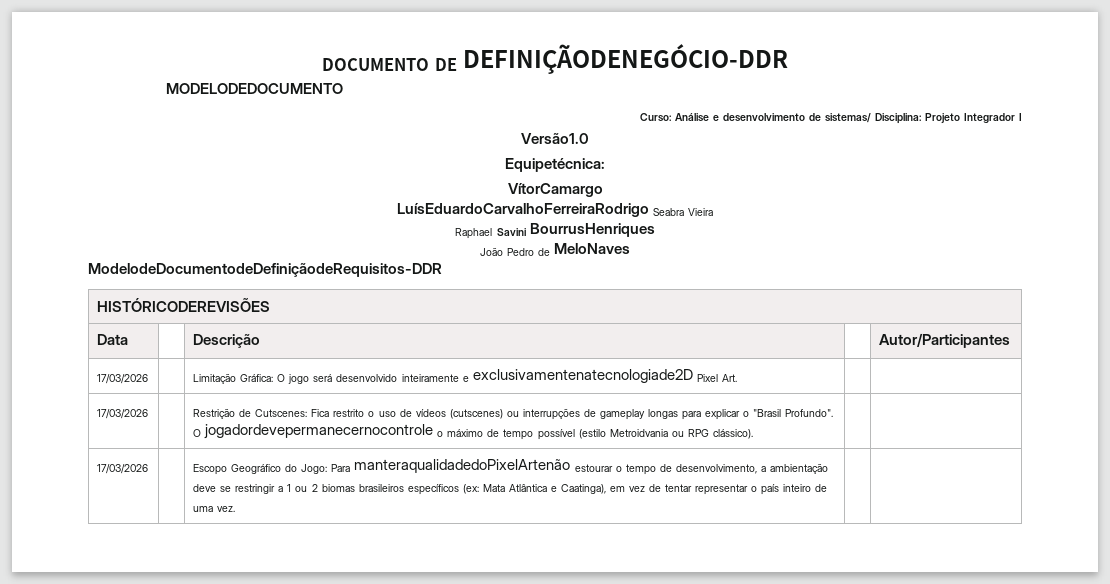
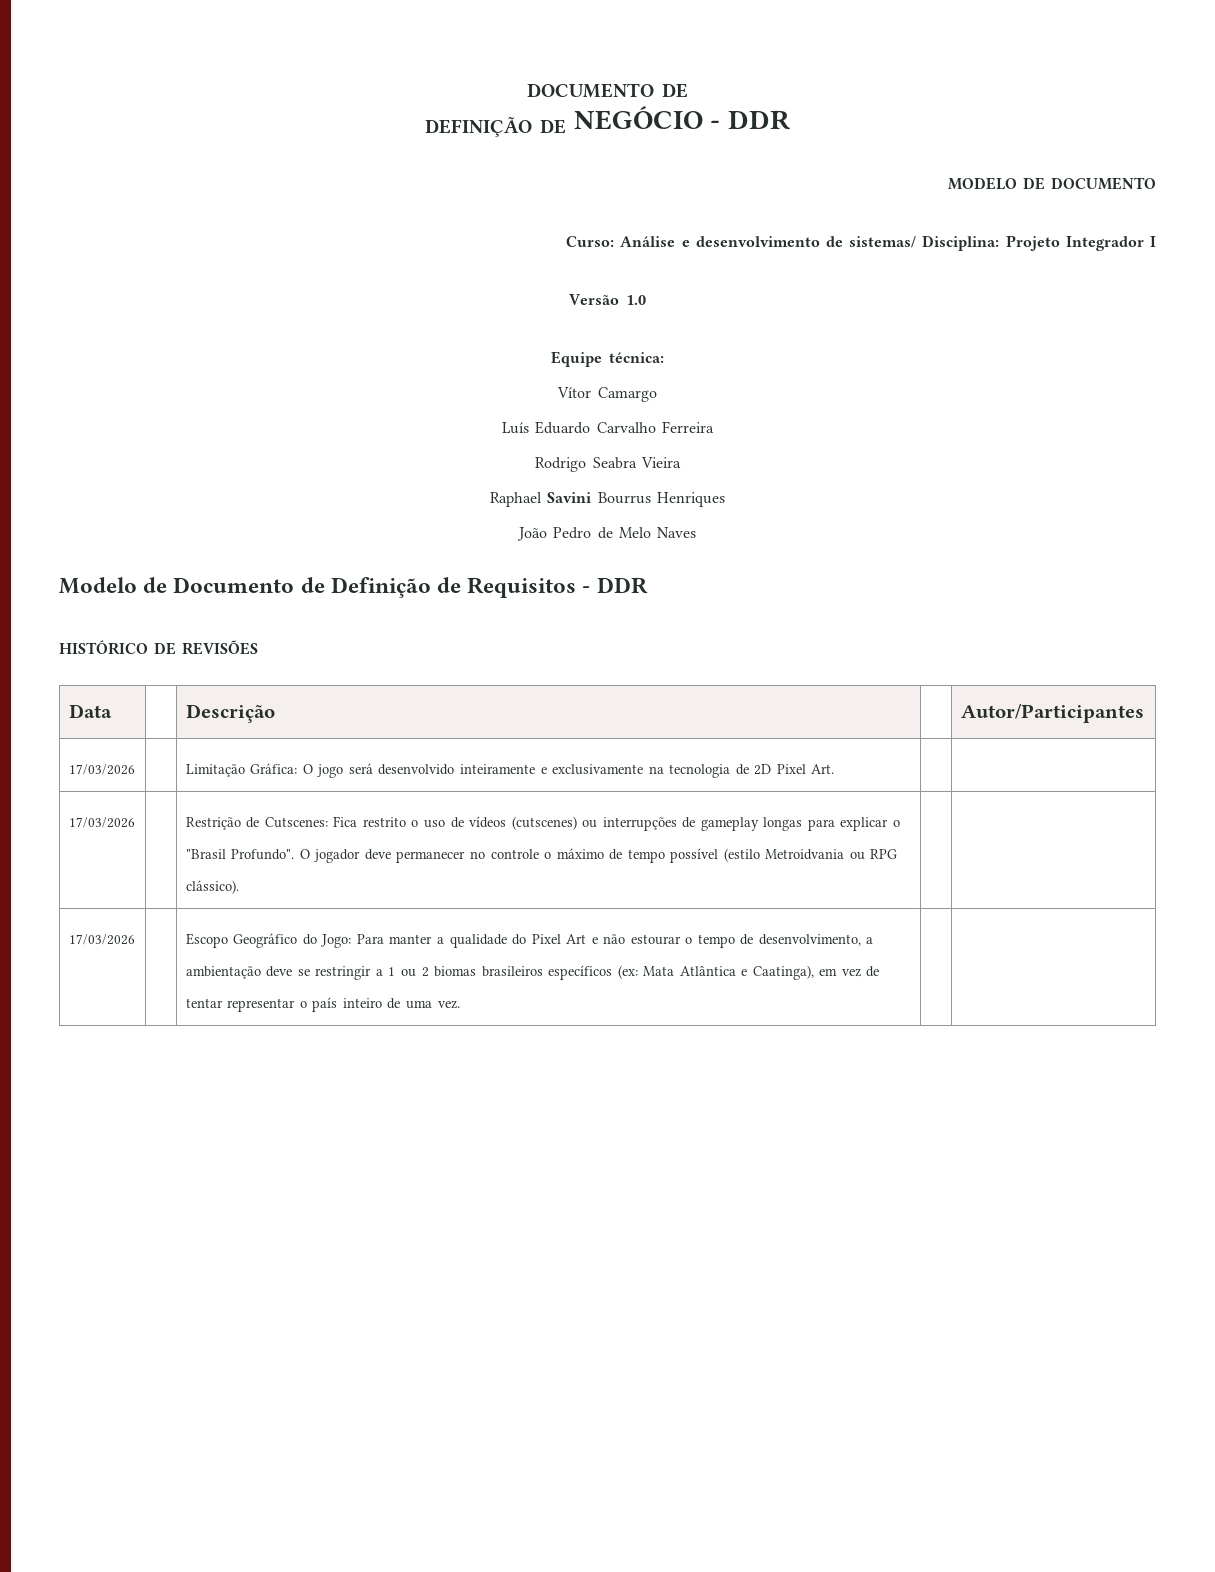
[463,44,789,74] [165,83,343,94] DEFINIÇÃODENEGÓCIO-DDR // MODELODEDOCUMENTO -> [425,106,790,137] [947,177,1156,190] // DEFINIÇÃO DE NEGÓCIO - DDR // MODELO DE DOCUMENTO
[521,133,589,144] [505,158,605,172] [507,183,603,197] [396,203,649,217] Versão1.0 // Equipetécnica: // VítorCamargo // LuísEduardoCarvalhoFerreiraRodrigo -> [569,294,646,305] [551,351,664,367] [557,387,657,402] [502,421,714,434] [535,457,587,472] Versão 1.0 // Equipe técnica: // Vítor Camargo // Luís Eduardo Carvalho Ferreira // Rodrigo
[529,223,655,237] BourrusHenriques -> [597,492,725,507] Bourrus Henriques
[554,243,631,254] [88,263,442,277] [97,298,271,312] MeloNaves // ModelodeDocumentodeDefiniçãodeRequisitos-DDR // HISTÓRICODEREVISÕES -> [618,527,696,538] [59,577,648,598] [59,640,259,655] Melo Naves // Modelo de Documento de Definição de Requisitos - DDR // HISTÓRICO DE REVISÕES
[472,369,693,383] exclusivamentenatecnologiade2D -> [552,764,772,778] exclusivamente na tecnologia de 2D
[204,424,434,439] jogadordevepermanecernocontrole -> [314,849,539,863] jogador deve permanecer no controle
[354,459,571,473] manteraqualidadedoPixelArtenão -> [389,934,626,948] manter a qualidade do Pixel Art e não

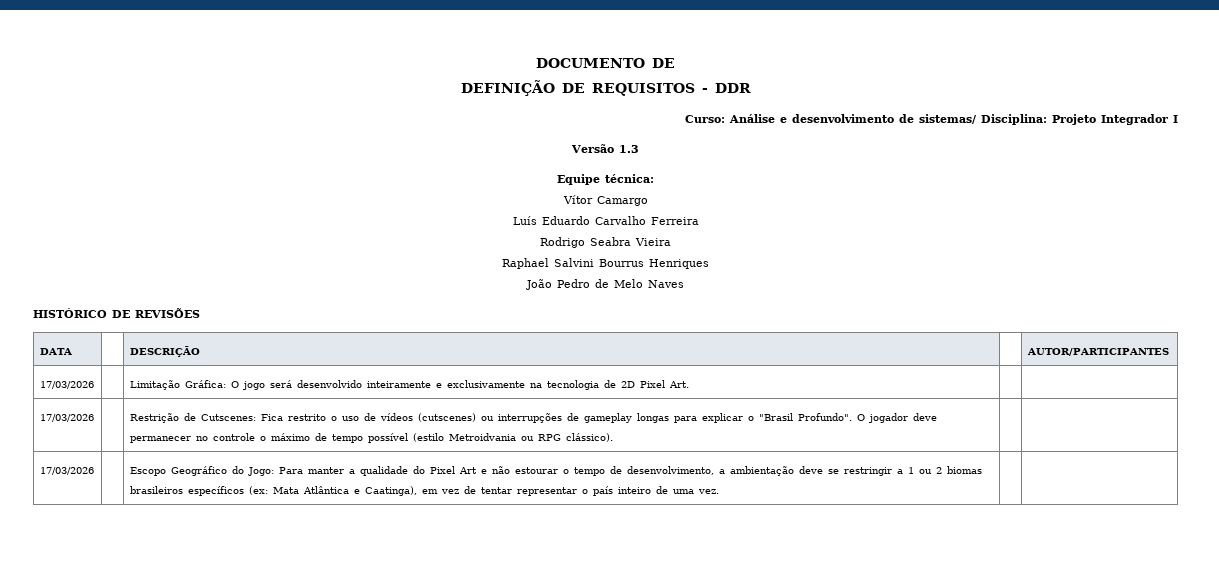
[573,106,790,130] [947,177,1156,190] NEGÓCIO - DDR // MODELO DE DOCUMENTO -> [591,83,751,96] REQUISITOS - DDR
[625,295,646,305] 1.0 -> [619,145,639,153] 1.3
[547,492,592,503] Savini -> [554,258,594,267] Salvini
[59,577,648,598] // Modelo de Documento de Definição de Requisitos - DDR -> (684, 284) none
[68,704,112,718] [185,704,275,723] [960,704,1144,723] Data | | Descrição | | Autor/Participantes -> [39,348,72,355] [129,346,200,357] [1026,348,1169,356] DATA | | DESCRIÇÃO | | AUTOR/PARTICIPANTES

